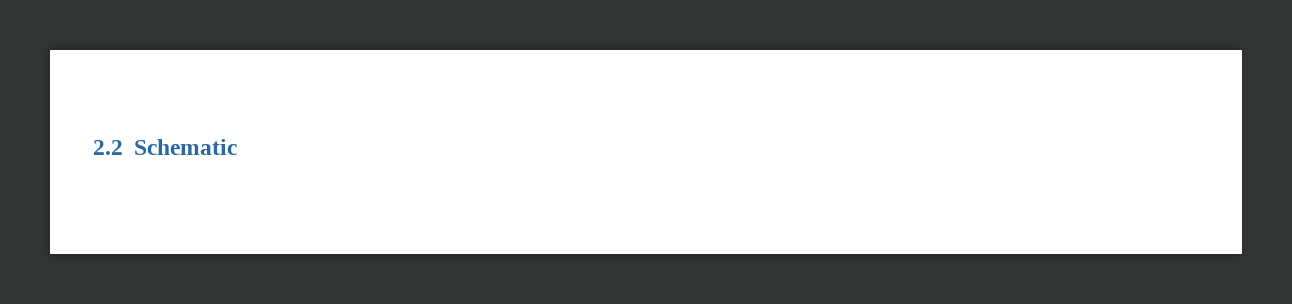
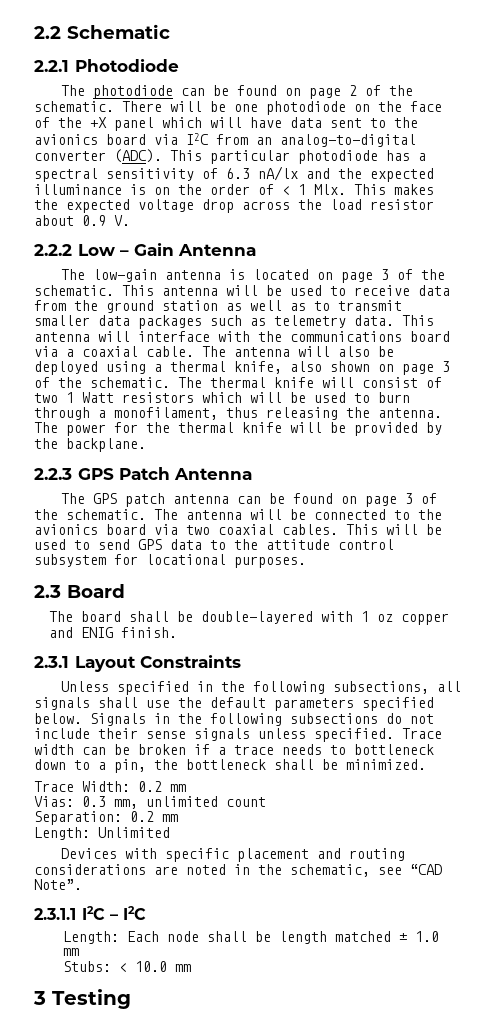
(237, 147) none -> [34,59,179,72] [61,85,414,99] [34,101,442,115] [34,117,418,131] [34,133,416,147] [34,149,426,164] [34,166,434,182] [34,184,434,195] [34,199,434,213] [34,215,130,226] [34,243,256,256] [61,269,446,283] [34,285,450,296] [34,300,402,313] [34,315,434,329] [34,331,450,342] [34,346,394,357] [34,361,450,375] [34,377,442,388] [34,392,410,403] [34,407,442,420] [34,422,442,436] [34,438,146,452] [34,467,252,480] [61,493,438,507] [34,509,442,520] [34,524,442,535] [34,539,394,550] [34,554,306,568] [34,584,125,598] [48,611,449,625] [48,627,177,638] [34,655,241,672] [61,681,462,695] [34,697,434,711] [34,713,434,726] [34,728,442,742] [34,744,434,755] [34,759,426,773] [34,781,186,792] [34,796,266,809] [34,811,178,825] [34,827,170,840] [61,848,406,862] [34,864,442,877] [34,879,82,890] [34,906,146,920] [63,931,440,944] [63,948,80,956] [63,961,192,972] [33,989,131,1009] // 2.2.1 Photodiode // The photodiode can be found on page 2 of the schematic. There will be one photodiode on the face of the +X panel which will have data sent to the avionics board via I2C from an analog-to-digital converter (ADC). This particular photodiode has a spectral sensitivity of 6.3 nA/lx and the expected illuminance is on the order of < 1 Mlx. This makes the expected voltage drop across the load resistor about 0.9 V. // 2.2.2 Low – Gain Antenna // The low-gain antenna is located on page 3 of the schematic. This antenna will be used to receive data from the ground station as well as to transmit smaller data packages such as telemetry data. This antenna will interface with the communications board via a coaxial cable. The antenna will also be deployed using a thermal knife, also shown on page 3 of the schematic. The thermal knife will consist of two 1 Watt resistors which will be used to burn through a monofilament, thus releasing the antenna. The power for the thermal knife will be provided by the backplane. // 2.2.3 GPS Patch Antenna // The GPS patch antenna can be found on page 3 of the schematic. The antenna will be connected to the avionics board via two coaxial cables. This will be used to send GPS data to the attitude control subsystem for locational purposes. // 2.3 Board // The board shall be double-layered with 1 oz copper and ENIG finish. // 2.3.1 Layout Constraints // Unless specified in the following subsections, all signals shall use the default parameters specified below. Signals in the following subsections do not include their sense signals unless specified. Trace width can be broken if a trace needs to bottleneck down to a pin, the bottleneck shall be minimized. // Trace Width: 0.2 mm // Vias: 0.3 mm, unlimited count // Separation: 0.2 mm // Length: Unlimited // Devices with specific placement and routing considerations are noted in the schematic, see “CAD Note”. // 2.3.1.1 I2C – I2C // Length: Each node shall be length matched ± 1.0 mm // Stubs: < 10.0 mm // 3 Testing

